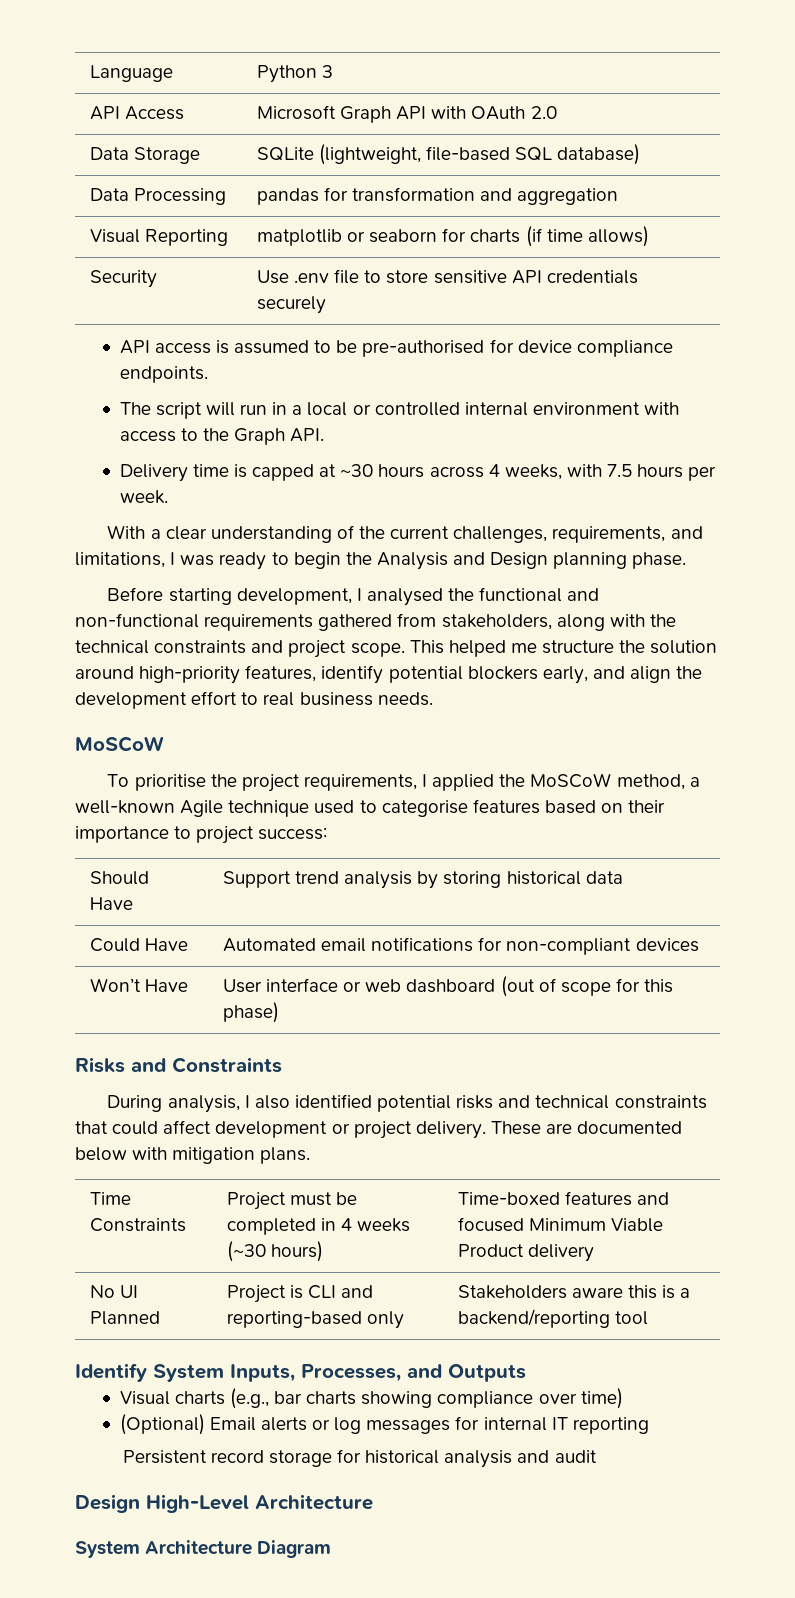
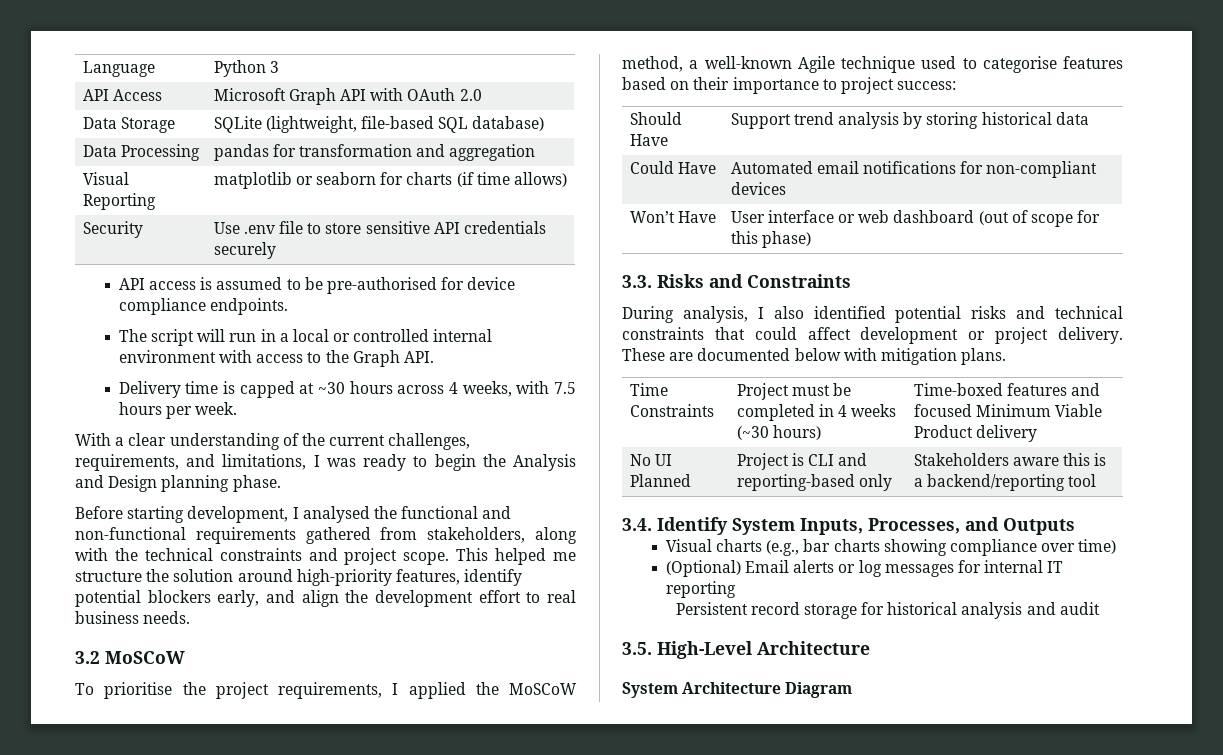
(433, 699) none -> [75,651,100,664] 3.2
(279, 1012) none -> [622,275,652,288] 3.3.
(649, 1318) none -> [622,518,652,531] 3.4.
[75,1494,140,1513] Design -> [622,642,652,655] 3.5.

